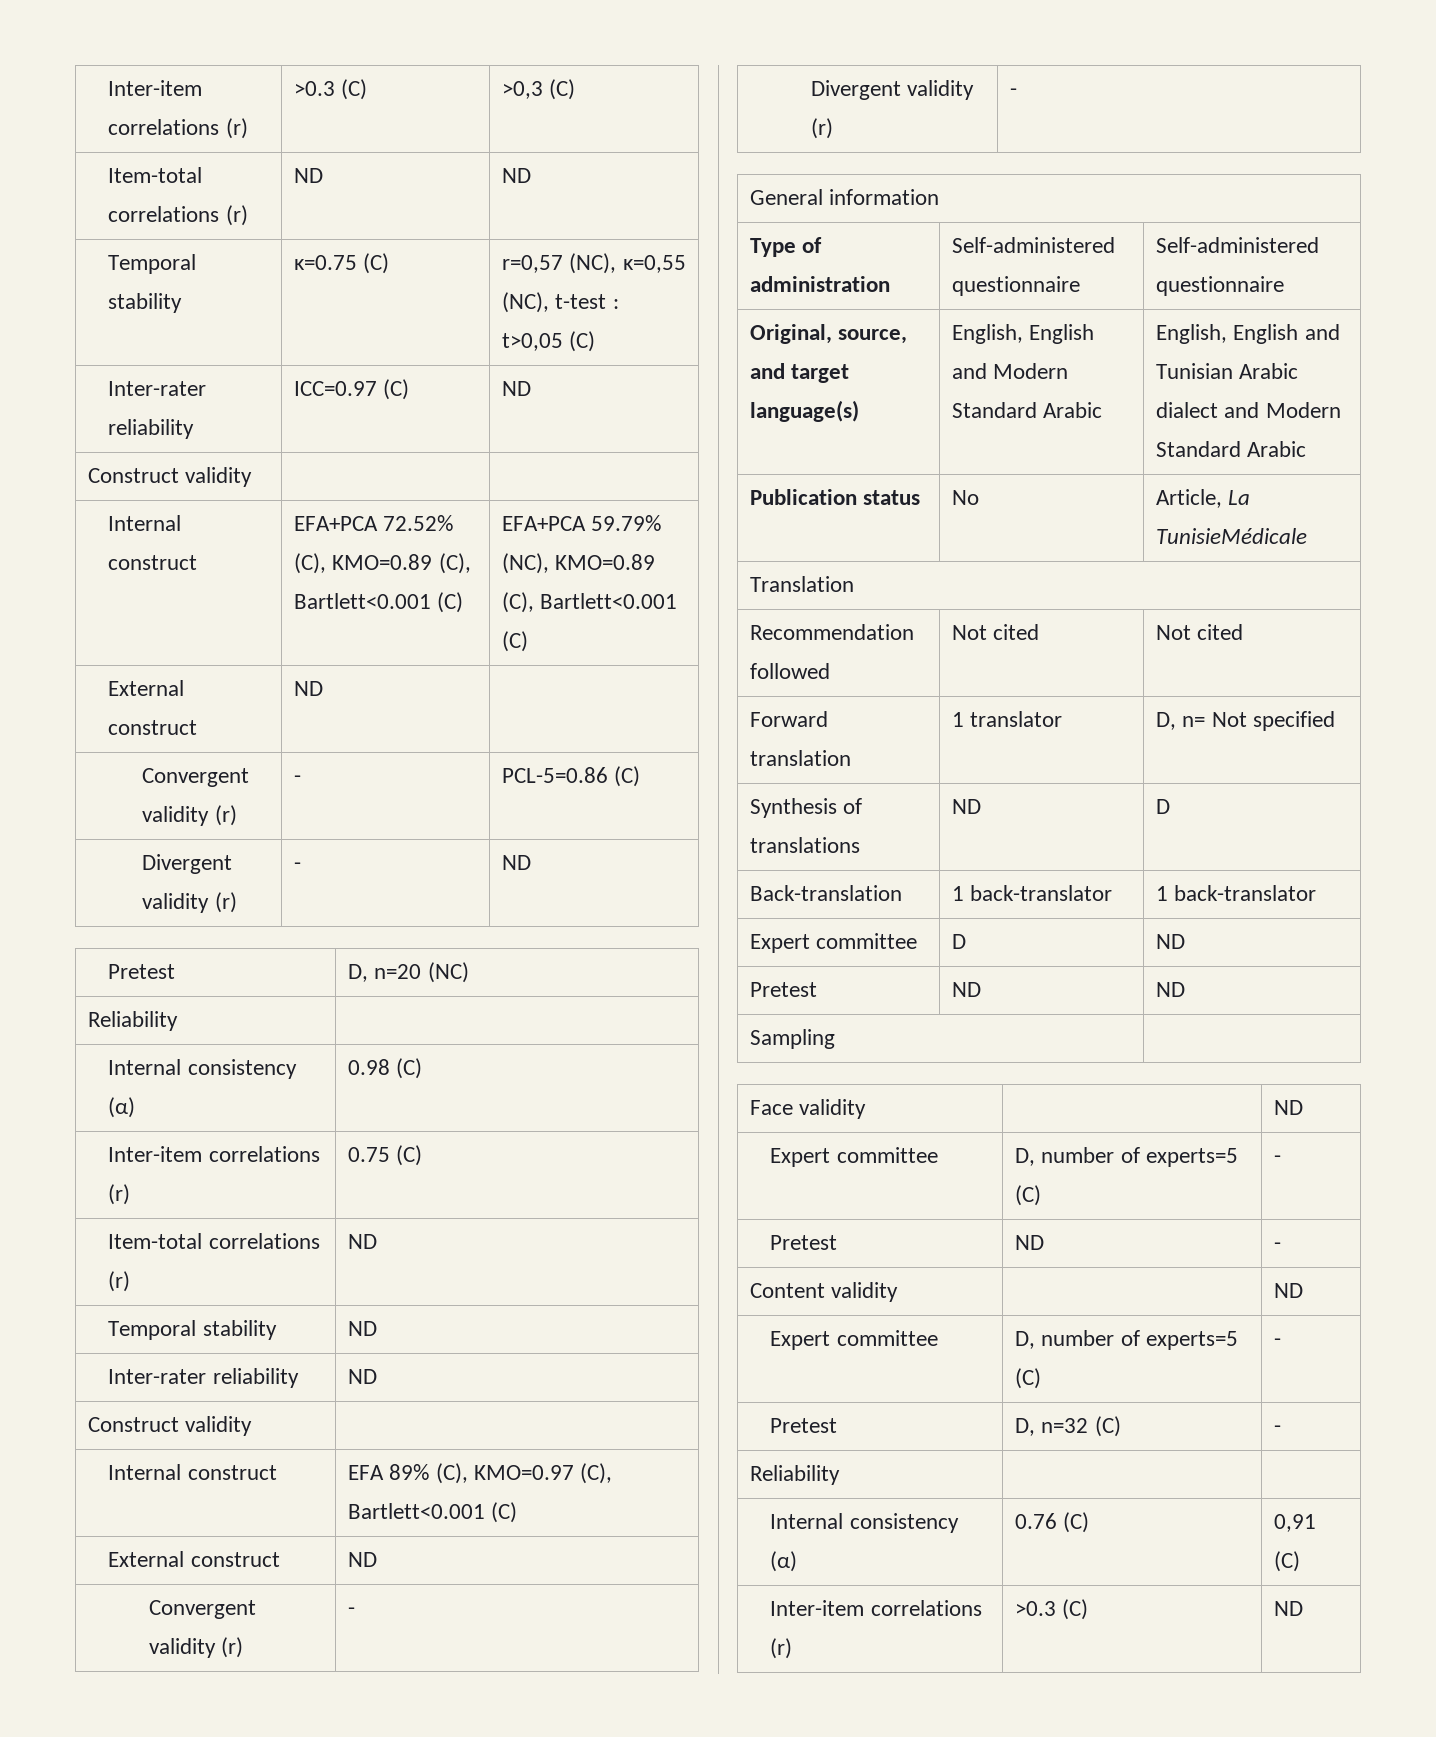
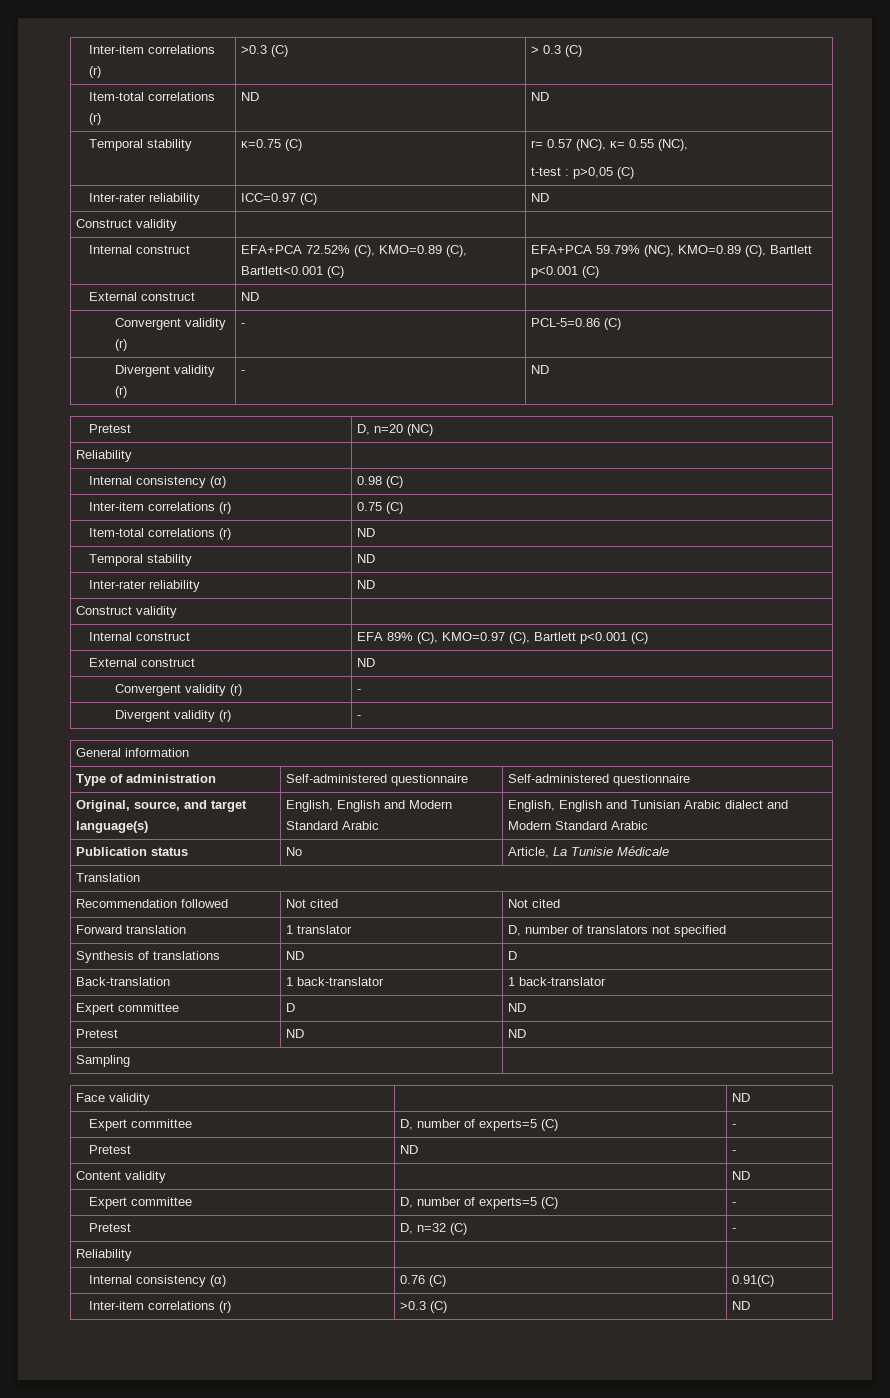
[108,80,203,96] [108,118,248,139] [294,79,368,100] [502,81,544,99] Inter-item correlations (r) | >0.3 (C) | >0,3 -> [88,45,215,54] [88,66,101,78] [240,45,288,57] [530,45,561,54] Inter-item correlations (r) | >0.3 (C) | > 0.3
[502,253,686,274] [502,292,550,313] r=0,57 (NC), κ=0,55 (NC), -> [530,139,688,151] r= 0.57 (NC), κ= 0.55 (NC), //
[502,333,564,351] t>0,05 -> [572,167,613,179] p>0,05
[540,593,678,609] Bartlett<0.001 -> [769,245,812,254] [530,266,578,278] Bartlett p<0.001
[348,1503,486,1519] Bartlett<0.001 -> [533,632,627,644] Bartlett p<0.001
[1156,528,1308,544] TunisieMédicale -> [570,846,669,856] Tunisie Médicale
[1182,712,1247,727] n= Not -> [524,925,670,934] number of translators not
[1274,1514,1317,1532] [1274,1551,1301,1572] 0,91 (C) -> [731,1275,774,1287] 0.91(C)

